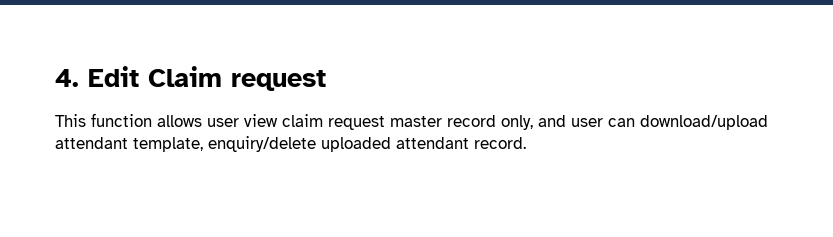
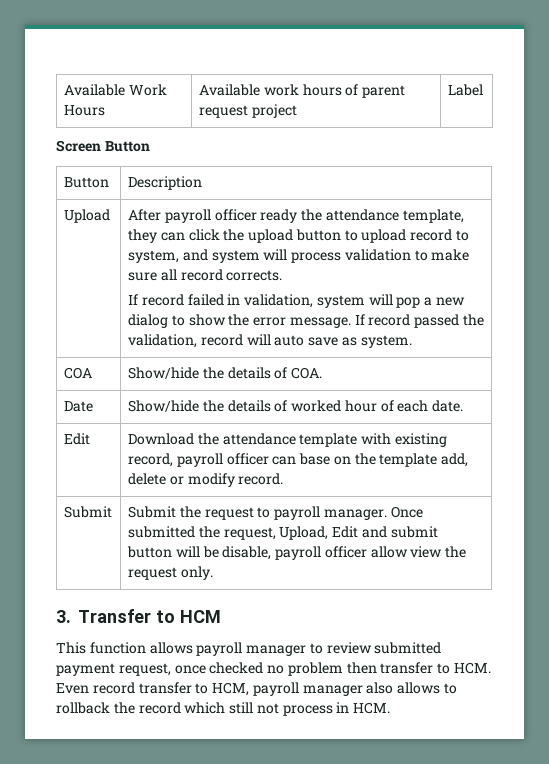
[55,66,326,91] [55,113,768,130] [55,136,526,152] 4. Edit Claim request // This function allows user view claim request master record only, and user can download/upload attendant template, enquiry/delete uploaded attendant record. -> [63,84,167,96] [63,105,105,116] [198,84,406,98] [198,104,297,118] [447,84,483,96] [56,140,150,152] [63,177,109,188] [127,176,202,190] [63,209,110,223] [127,209,464,223] [127,229,469,243] [127,249,470,263] [127,269,283,281] [127,294,465,308] [127,314,484,328] [127,334,412,348] [63,367,92,379] [127,367,323,379] [63,401,93,412] [127,400,464,412] [63,433,90,445] [127,433,447,447] [127,453,469,467] [127,473,284,487] [63,506,112,518] [127,506,423,520] [127,526,438,540] [126,546,467,560] [127,566,213,580] [56,609,221,623] [56,642,442,656] [56,662,492,676] [56,682,458,696] [56,702,391,716] Available Work Hours | Available work hours of parent request project | Label // Screen Button // Button | Description // Upload | After payroll officer ready the attendance template, they can click the upload button to upload record to system, and system will process validation to make sure all record corrects. // If record failed in validation, system will pop a new dialog to show the error message. If record passed the validation, record will auto save as system. // COA | Show/hide the details of COA. // Date | Show/hide the details of worked hour of each date. // Edit | Download the attendance template with existing record, payroll officer can base on the template add, delete or modify record. // Submit | Submit the request to payroll manager. Once submitted the request, Upload, Edit and submit button will be disable, payroll officer allow view the request only. // 3. Transfer to HCM // This function allows payroll manager to review submitted payment request, once checked no problem then transfer to HCM. Even record transfer to HCM, payroll manager also allows to rollback the record which still not process in HCM.

